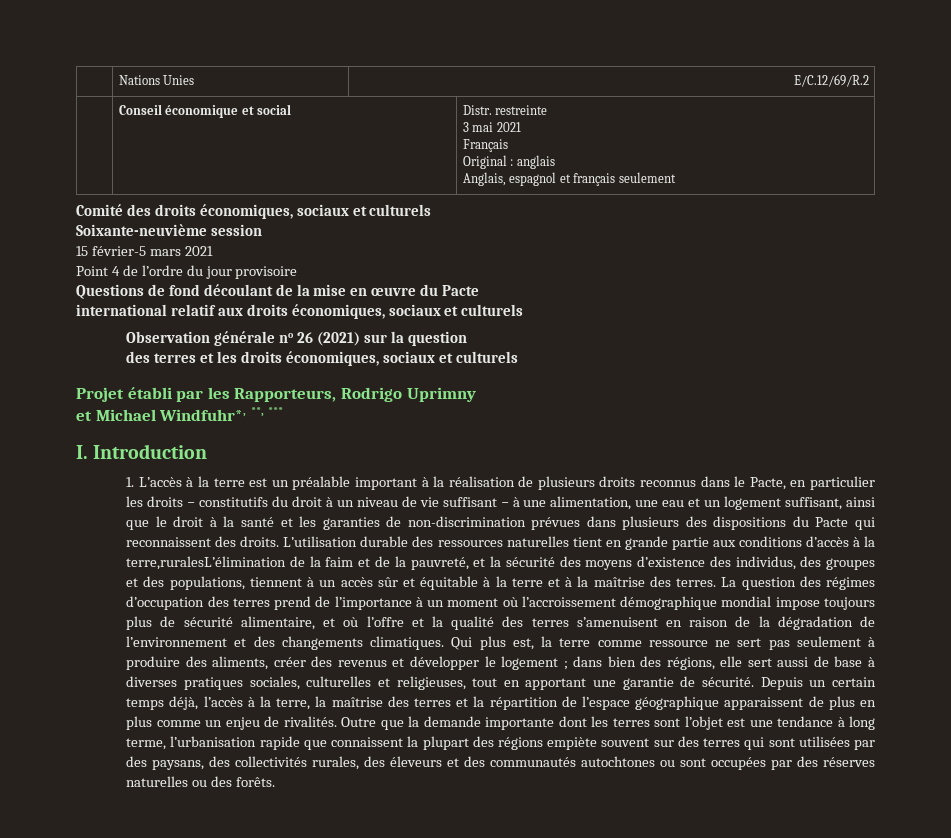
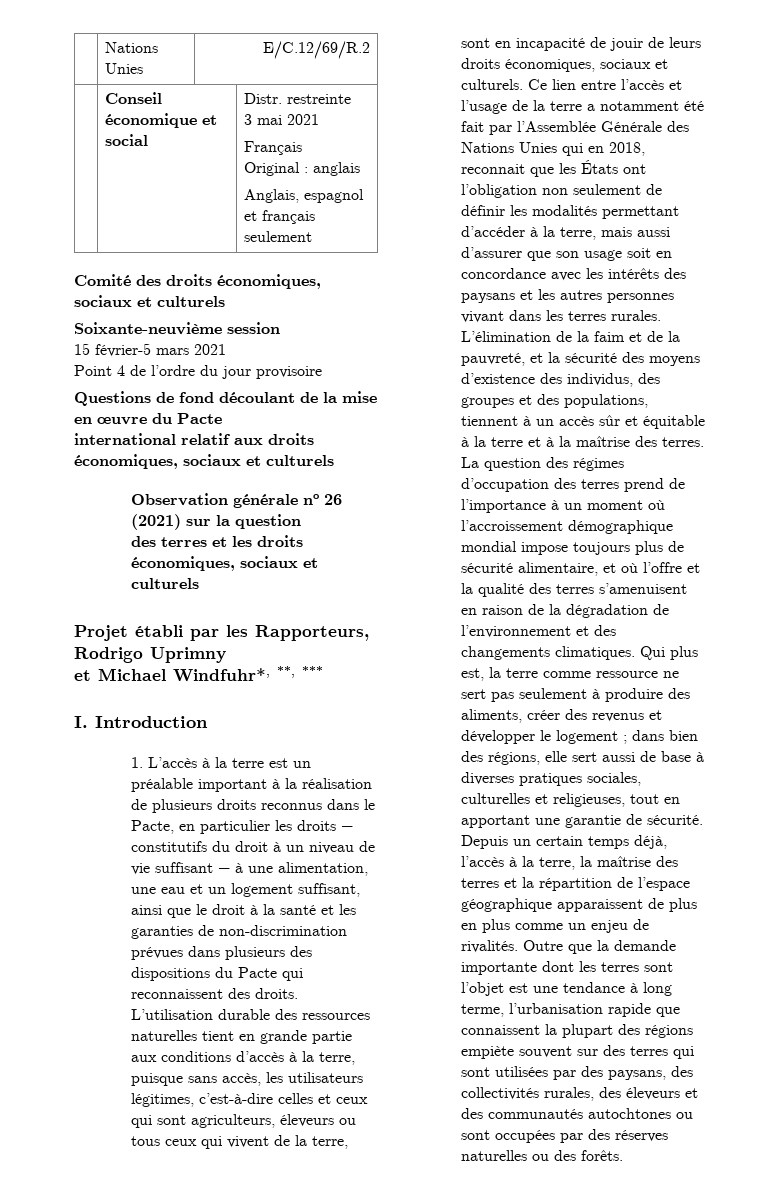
[126,556,287,570] terre,ruralesL’élimination -> [319,1052,356,1065] [131,1072,364,1086] [131,1093,369,1107] [131,1114,357,1128] [131,1135,349,1149] [461,37,702,51] [461,58,669,72] [461,79,683,90] [461,100,705,114] [461,121,690,135] [461,142,646,156] [461,160,647,177] [461,184,663,198] [461,205,680,219] [461,226,671,240] [461,247,673,261] [461,268,687,281] [461,289,675,303] [461,310,662,323] [461,331,552,342] terre, puisque sans accès, les utilisateurs légitimes, c’est-à-dire celles et ceux qui sont agriculteurs, éleveurs ou tous ceux qui vivent de la terre, sont en incapacité de jouir de leurs droits économiques, sociaux et culturels. Ce lien entre l’accès et l’usage de la terre a notamment été fait par l’Assemblée Générale des Nations Unies qui en 2018, reconnait que les États ont l’obligation non seulement de définir les modalités permettant d’accéder à la terre, mais aussi d’assurer que son usage soit en concordance avec les intérêts des paysans et les autres personnes vivant dans les terres rurales. L’élimination

